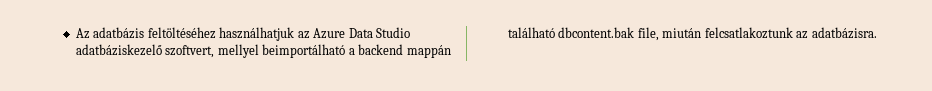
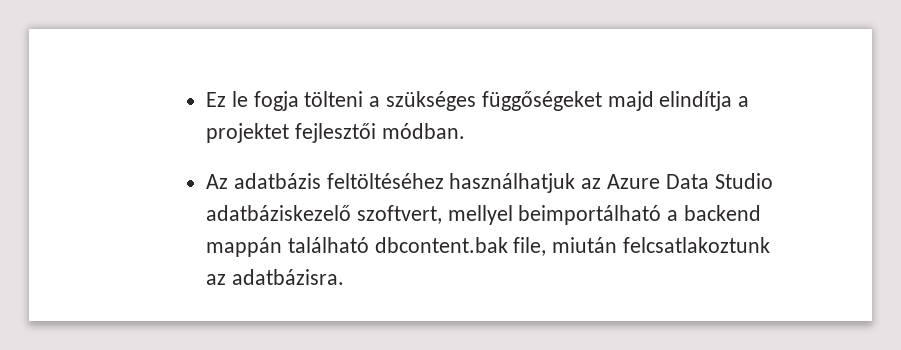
(75, 33) none -> [206,91,750,111] [206,123,465,143] Ez le fogja tölteni a szükséges függőségeket majd elindítja a projektet fejlesztői módban. //

